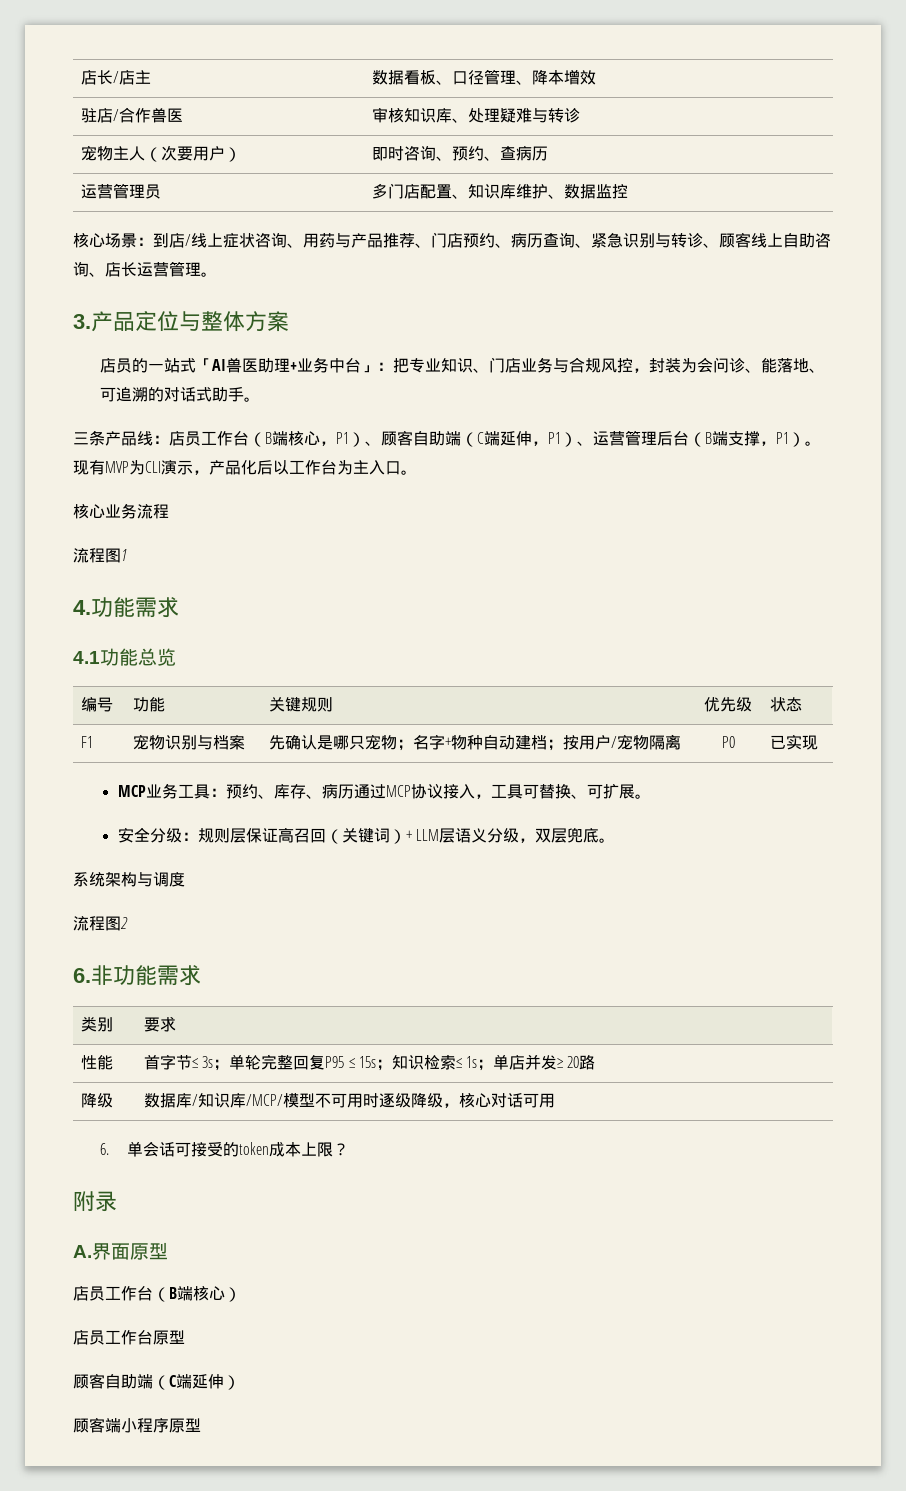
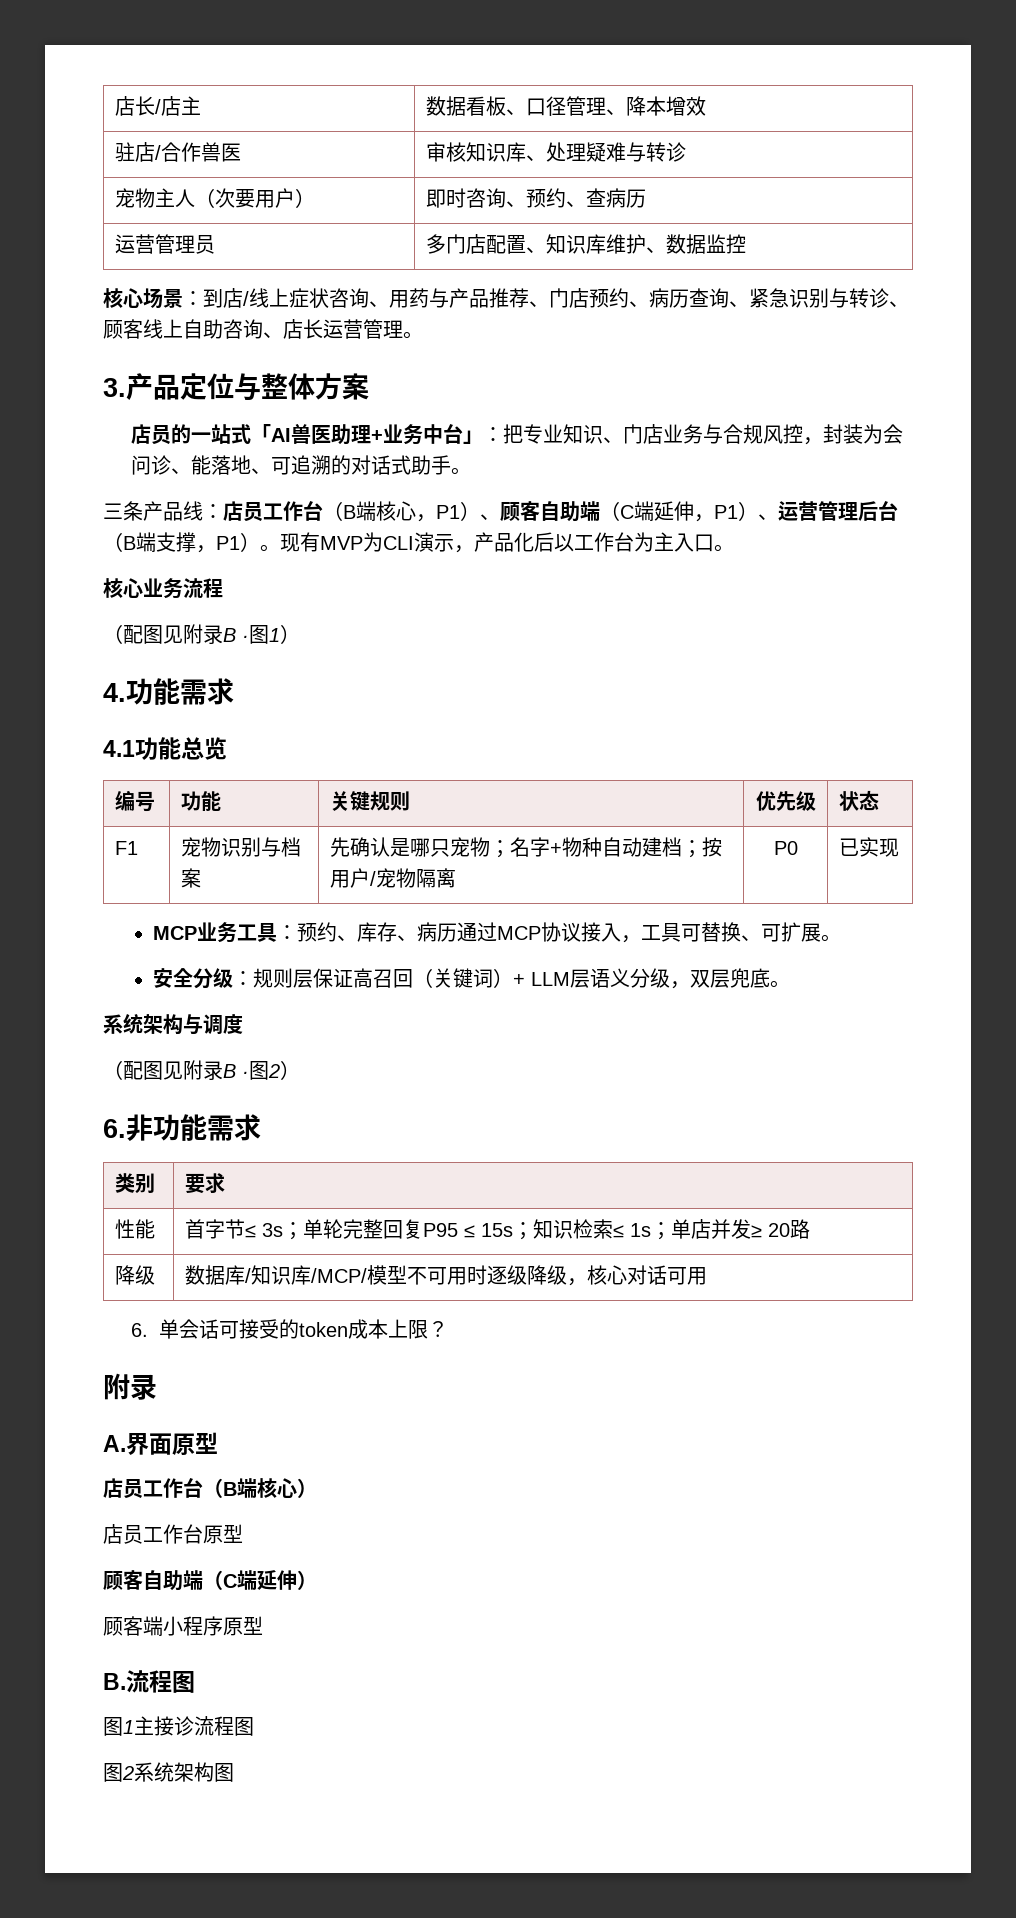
[73,548,127,563] 流程图1 -> [103,624,300,644] （配图见附录B ·图1）
[73,916,128,931] 流程图2 -> [103,1060,300,1080] （配图见附录B ·图2）
(201, 1425) none -> [103,1670,195,1693] [103,1716,254,1736] [103,1762,234,1782] // B.流程图 // 图1主接诊流程图 // 图2系统架构图

